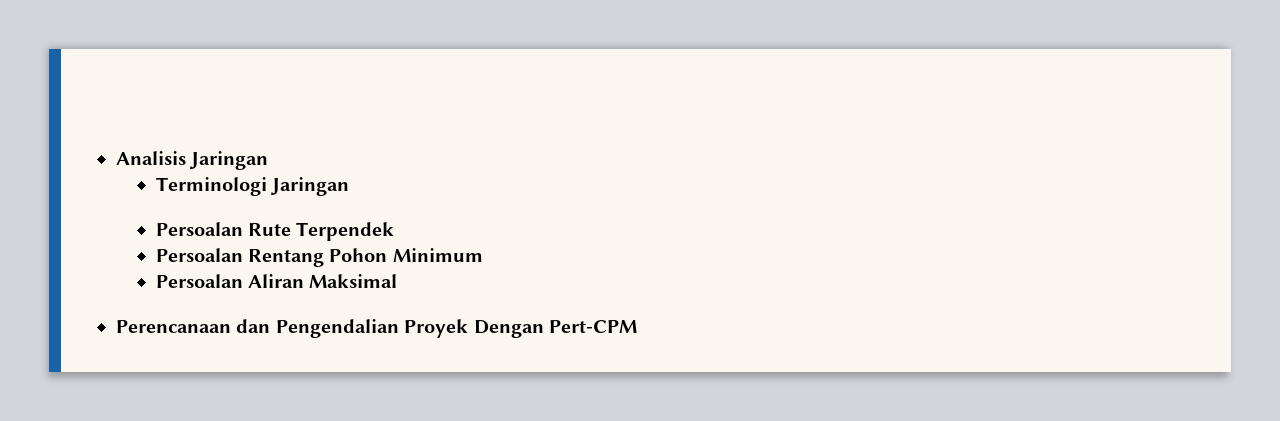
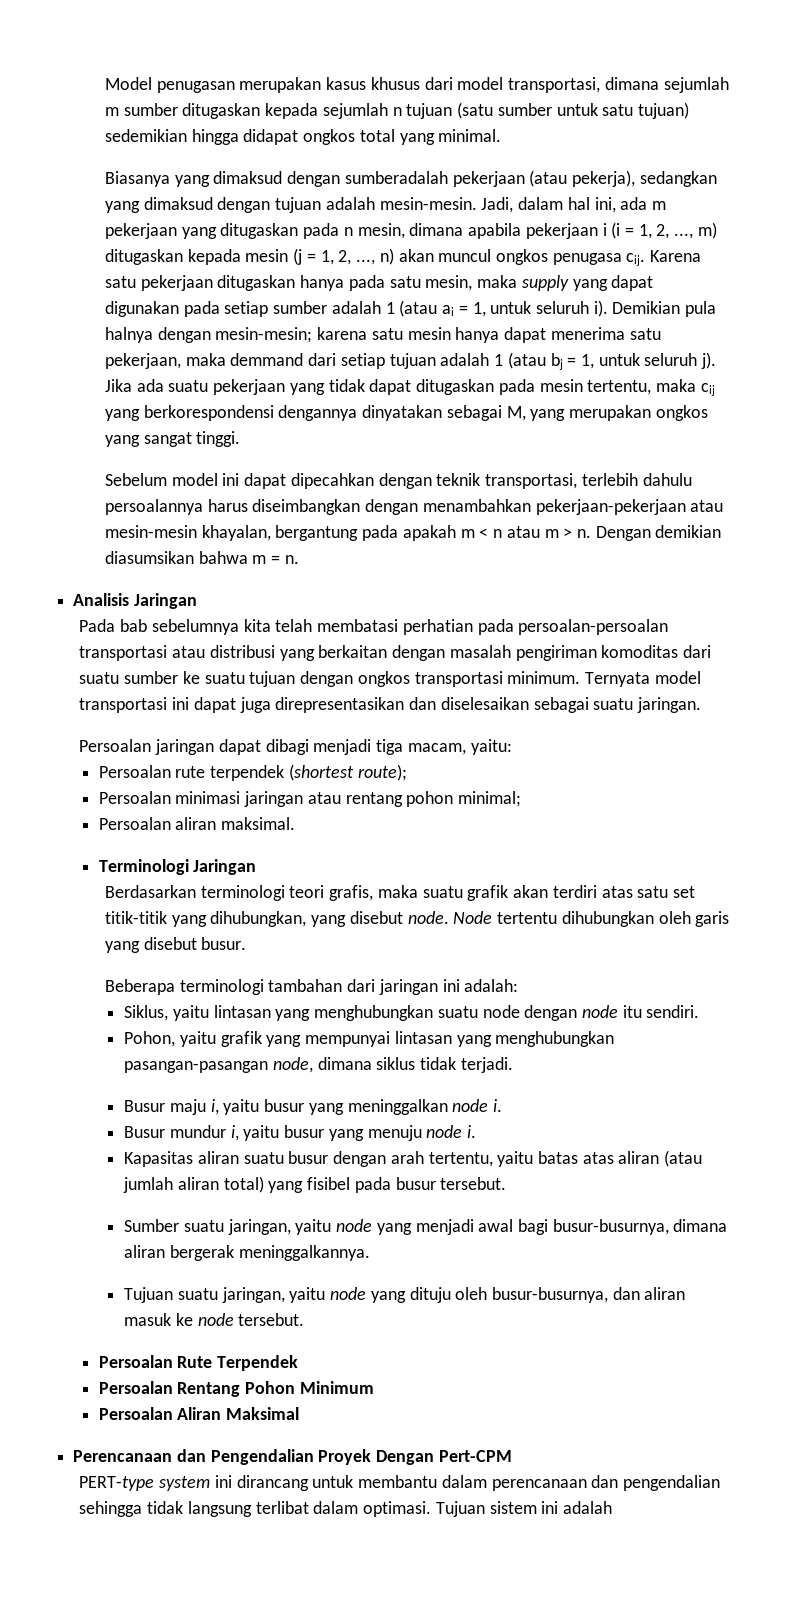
[116,151,269,170] [155,177,349,196] Analisis Jaringan // Terminologi Jaringan -> [104,77,729,93] [104,102,689,119] [104,129,502,145] [104,170,717,187] [104,197,666,213] [104,222,717,239] [104,248,702,266] [104,275,654,291] [104,300,717,317] [104,327,661,343] [104,352,717,370] [104,379,715,396] [104,405,708,421] [104,431,241,447] [104,473,692,489] [104,499,724,515] [104,525,722,541] [104,551,299,564] [73,593,197,609] [79,619,669,635] [79,645,712,661] [79,671,701,687] [79,697,702,713] [79,739,512,755] [98,764,407,781] [98,791,522,807] [98,817,296,830] [98,859,257,875] [104,885,695,901] [104,911,730,927] [104,937,247,953] [104,979,519,995] [124,1005,700,1021] [124,1031,615,1047] [124,1057,513,1073] [124,1099,503,1115] [124,1125,477,1141] [124,1150,703,1167] [123,1176,507,1193] [124,1219,728,1235] [124,1245,370,1261] [124,1287,686,1303] [124,1313,305,1326] Model penugasan merupakan kasus khusus dari model transportasi, dimana sejumlah m sumber ditugaskan kepada sejumlah n tujuan (satu sumber untuk satu tujuan) sedemikian hingga didapat ongkos total yang minimal. // Biasanya yang dimaksud dengan sumberadalah pekerjaan (atau pekerja), sedangkan yang dimaksud dengan tujuan adalah mesin-mesin. Jadi, dalam hal ini, ada m pekerjaan yang ditugaskan pada n mesin, dimana apabila pekerjaan i (i = 1, 2, ..., m) ditugaskan kepada mesin (j = 1, 2, ..., n) akan muncul ongkos penugasa cij. Karena satu pekerjaan ditugaskan hanya pada satu mesin, maka supply yang dapat digunakan pada setiap sumber adalah 1 (atau ai = 1, untuk seluruh i). Demikian pula halnya dengan mesin-mesin; karena satu mesin hanya dapat menerima satu pekerjaan, maka demmand dari setiap tujuan adalah 1 (atau bj = 1, untuk seluruh j). Jika ada suatu pekerjaan yang tidak dapat ditugaskan pada mesin tertentu, maka cij yang berkorespondensi dengannya dinyatakan sebagai M, yang merupakan ongkos yang sangat tinggi. // Sebelum model ini dapat dipecahkan dengan teknik transportasi, terlebih dahulu persoalannya harus diseimbangkan dengan menambahkan pekerjaan-pekerjaan atau mesin-mesin khayalan, bergantung pada apakah m < n atau m > n. Dengan demikian diasumsikan bahwa m = n. // Analisis Jaringan // Pada bab sebelumnya kita telah membatasi perhatian pada persoalan-persoalan transportasi atau distribusi yang berkaitan dengan masalah pengiriman komoditas dari suatu sumber ke suatu tujuan dengan ongkos transportasi minimum. Ternyata model transportasi ini dapat juga direpresentasikan dan diselesaikan sebagai suatu jaringan. // Persoalan jaringan dapat dibagi menjadi tiga macam, yaitu: // Persoalan rute terpendek (shortest route); // Persoalan minimasi jaringan atau rentang pohon minimal; // Persoalan aliran maksimal. // Terminologi Jaringan // Berdasarkan terminologi teori grafis, maka suatu grafik akan terdiri atas satu set titik-titik yang dihubungkan, yang disebut node. Node tertentu dihubungkan oleh garis yang disebut busur. // Beberapa terminologi tambahan dari jaringan ini adalah: // Siklus, yaitu lintasan yang menghubungkan suatu node dengan node itu sendiri. // Pohon, yaitu grafik yang mempunyai lintasan yang menghubungkan pasangan-pasangan node, dimana siklus tidak terjadi. // Busur maju i, yaitu busur yang meninggalkan node i. // Busur mundur i, yaitu busur yang menuju node i. // Kapasitas aliran suatu busur dengan arah tertentu, yaitu batas atas aliran (atau jumlah aliran total) yang fisibel pada busur tersebut. // Sumber suatu jaringan, yaitu node yang menjadi awal bagi busur-busurnya, dimana aliran bergerak meninggalkannya. // Tujuan suatu jaringan, yaitu node yang dituju oleh busur-busurnya, dan aliran masuk ke node tersebut.
(637, 326) none -> [79,1475,721,1491] [79,1501,613,1517] // PERT-type system ini dirancang untuk membantu dalam perencanaan dan pengendalian sehingga tidak langsung terlibat dalam optimasi. Tujuan sistem ini adalah

